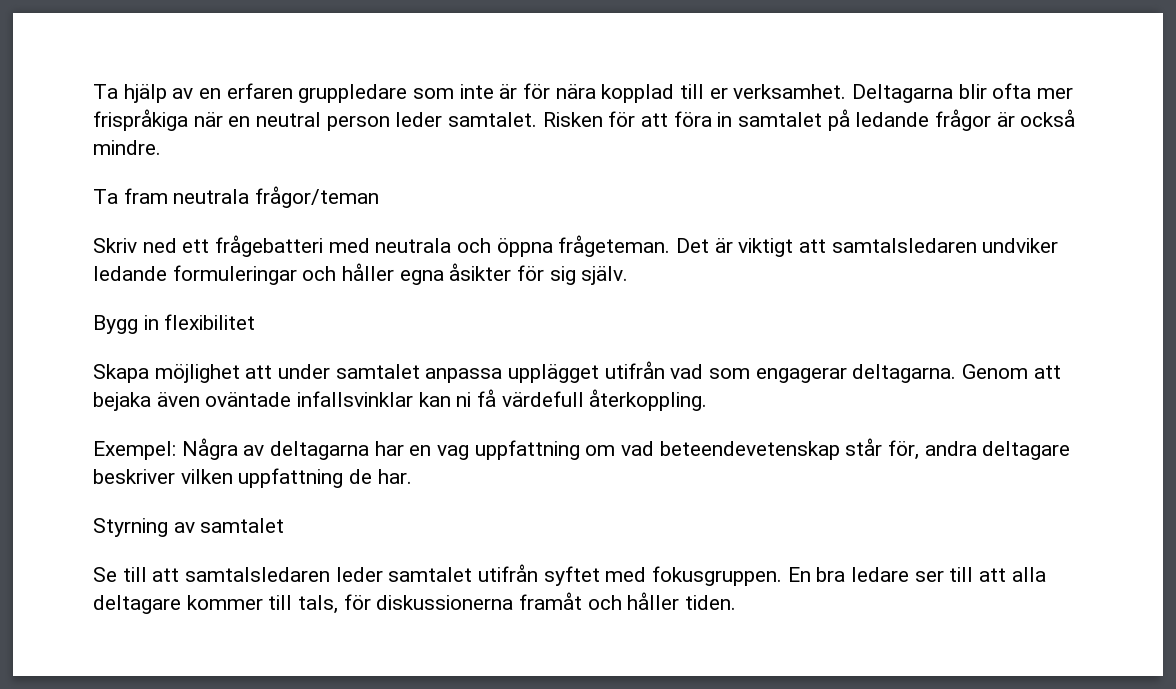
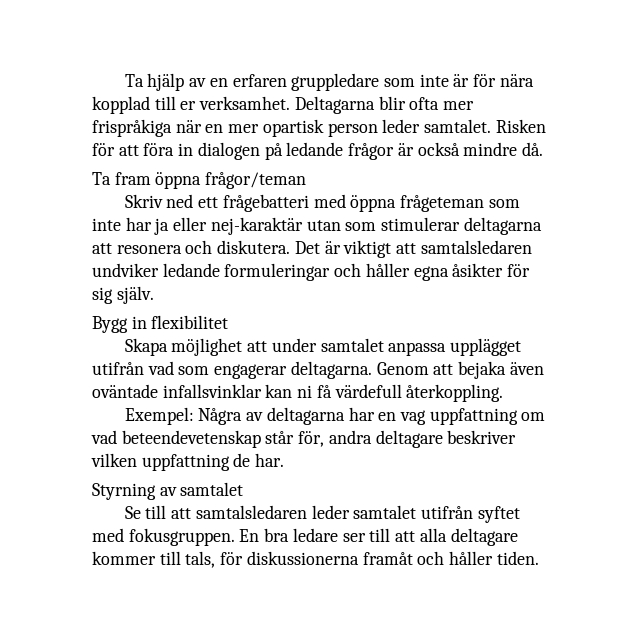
[256,112,322,127] neutral -> [228,119,324,137] mer opartisk
[738,112,823,127] samtalet -> [197,142,260,160] dialogen
[93,140,161,155] mindre. -> [463,142,543,156] mindre då.
[173,189,250,204] neutrala -> [155,172,202,189] öppna
[375,235,671,257] neutrala och öppna frågeteman. -> [350,195,520,212] [92,217,542,235] [92,240,291,254] öppna frågeteman som inte har ja eller nej-karaktär utan som stimulerar deltagarna att resonera och diskutera.

